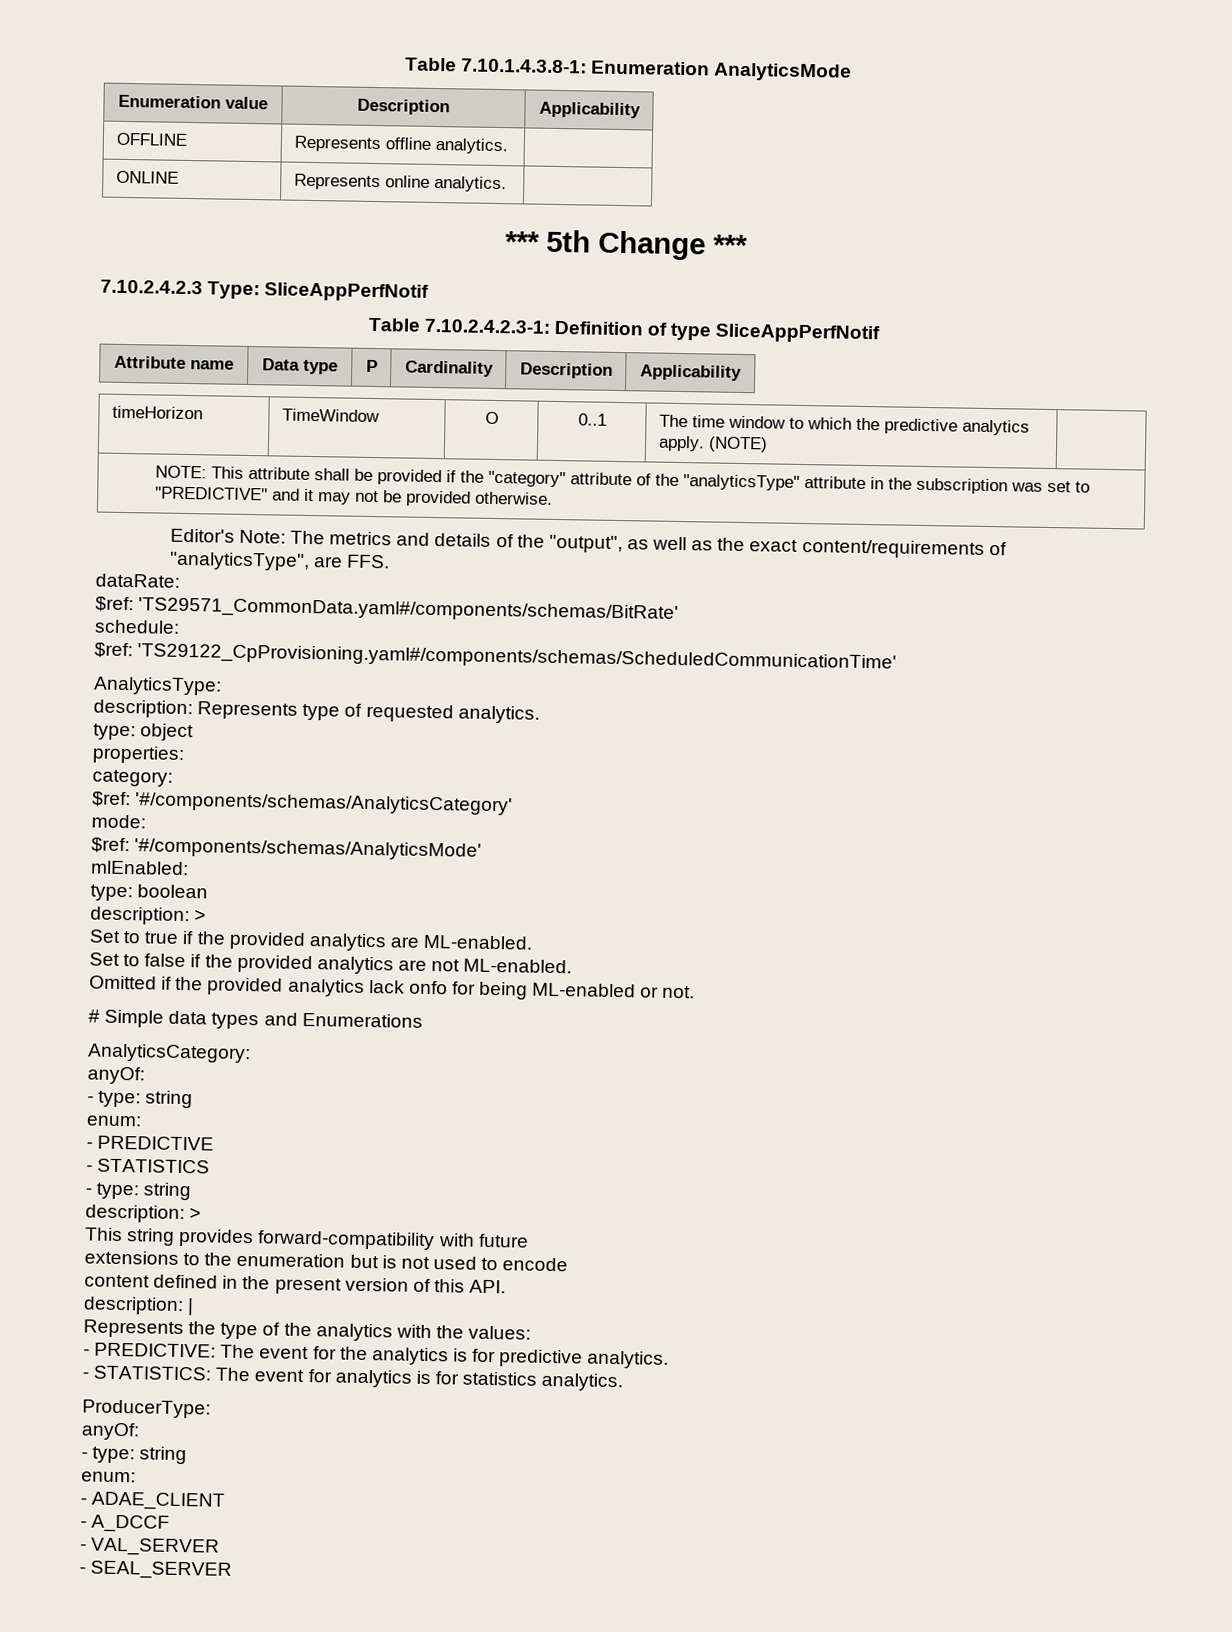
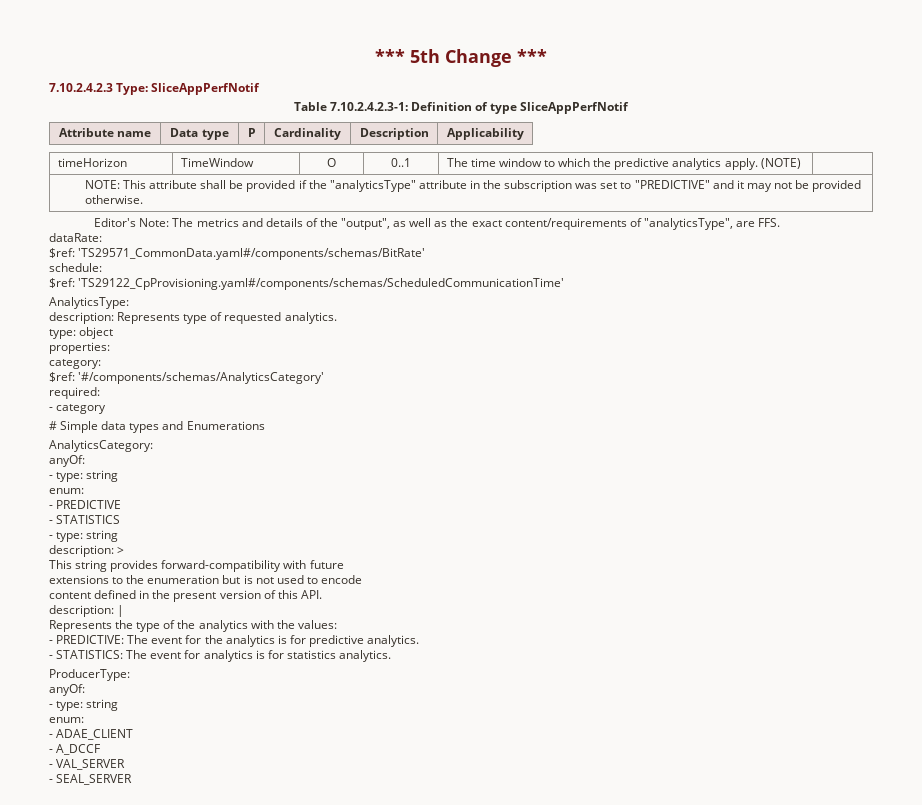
[404,57,853,82] [118,94,268,110] [357,98,450,116] [538,101,641,119] [115,132,188,146] [293,135,508,155] [115,170,179,184] [293,173,507,193] Table 7.10.1.4.3.8-1: Enumeration AnalyticsMode // Enumeration value | Description | Applicability // OFFLINE | Represents offline analytics. | // ONLINE | Represents online analytics. | // -> (375, 56) none
[487,470,679,488] "category" attribute of the -> (327, 184) none
[91,814,146,829] [91,837,483,861] [90,860,189,876] [90,884,209,902] [90,906,207,926] [89,929,534,952] [89,952,573,975] [89,975,696,1000] mode: // $ref: '#/components/schemas/AnalyticsMode' // mlEnabled: // type: boolean // description: > // Set to true if the provided analytics are ML-enabled. // Set to false if the provided analytics are not ML-enabled. // Omitted if the provided analytics lack onfo for being ML-enabled or not. -> [49,387,100,399] [49,404,107,414] required: // - category

